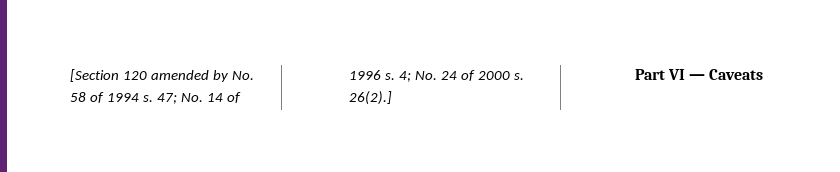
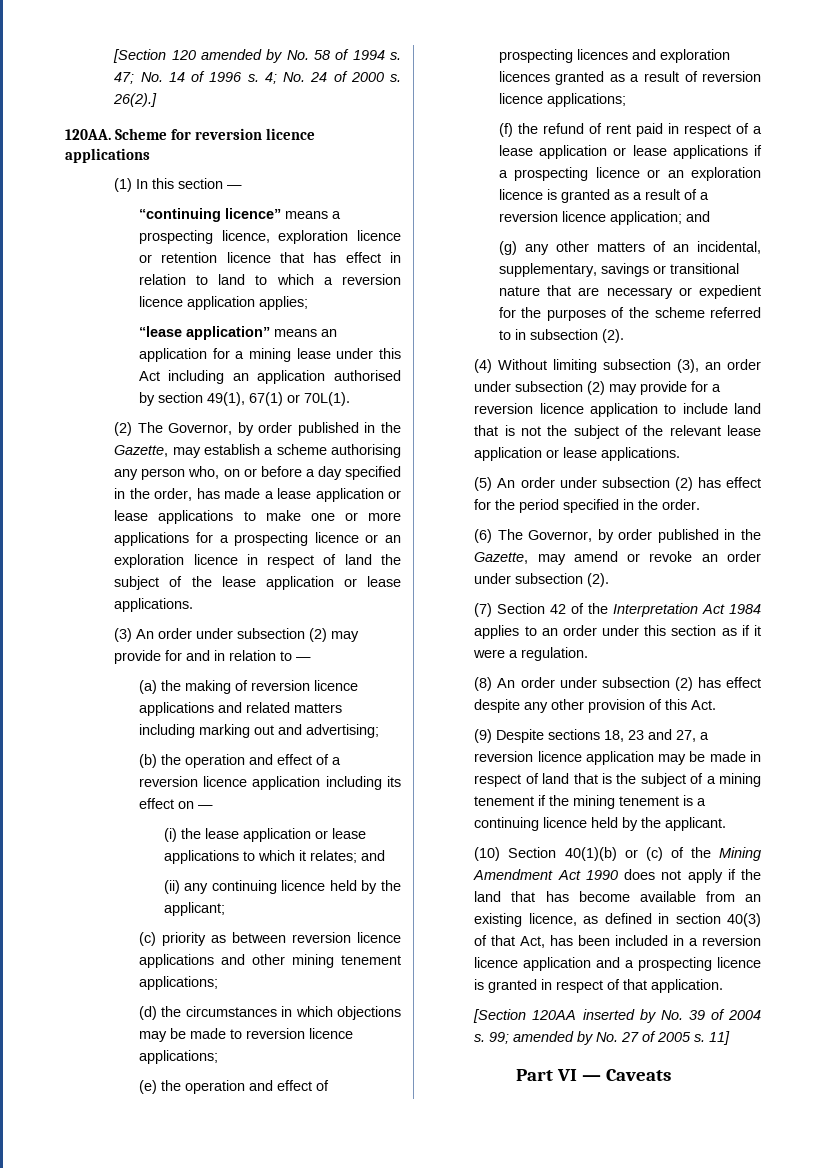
(393, 98) none -> [65,128,315,140] [65,148,150,163] [114,178,243,192] [138,208,341,222] [138,230,401,244] [138,252,401,263] [138,274,401,285] [138,296,308,310] [138,326,337,340] [138,348,401,362] [138,370,401,384] [138,392,350,406] [114,422,401,436] [114,444,401,458] [114,466,401,480] [114,488,401,502] [114,510,401,524] [114,532,401,546] [114,554,401,568] [114,576,401,590] [114,598,194,612] [114,628,360,642] [114,650,312,664] [138,680,358,694] [138,702,342,716] [138,724,379,738] [138,754,341,768] [138,776,401,790] [138,798,213,809] [163,828,366,842] [163,850,385,864] [163,880,401,894] [163,902,225,916] [138,932,401,946] [138,954,401,968] [138,976,218,990] [138,1006,401,1020] [138,1028,353,1042] [138,1050,218,1064] [138,1080,329,1094] [498,49,730,63] [498,71,761,85] [498,93,626,107] [498,123,762,137] [498,145,762,159] [498,167,761,181] [498,189,709,203] [498,211,710,225] [498,241,761,255] [498,263,739,277] [498,285,761,299] [498,307,761,321] [498,329,624,343] [474,359,761,373] [474,381,722,395] [474,403,761,417] [474,425,761,439] [474,447,681,461] [474,477,761,491] [474,499,701,513] [474,529,761,543] [474,551,761,565] [474,573,610,587] [474,603,761,617] [474,625,761,639] [473,647,589,661] [474,677,761,691] [474,699,717,713] [474,729,710,743] [474,751,761,765] [474,773,761,787] [474,795,707,809] [474,817,727,831] [474,847,761,861] [473,869,761,883] [474,891,761,902] [474,913,761,927] [474,935,761,948] [474,957,761,971] [474,979,724,993] [473,1009,761,1023] [474,1031,731,1045] // 120AA. Scheme for reversion licence applications // (1) In this section — // “continuing licence” means a prospecting licence, exploration licence or retention licence that has effect in relation to land to which a reversion licence application applies; // “lease application” means an application for a mining lease under this Act including an application authorised by section 49(1), 67(1) or 70L(1). // (2) The Governor, by order published in the Gazette, may establish a scheme authorising any person who, on or before a day specified in the order, has made a lease application or lease applications to make one or more applications for a prospecting licence or an exploration licence in respect of land the subject of the lease application or lease applications. // (3) An order under subsection (2) may provide for and in relation to — // (a) the making of reversion licence applications and related matters including marking out and advertising; // (b) the operation and effect of a reversion licence application including its effect on — // (i) the lease application or lease applications to which it relates; and // (ii) any continuing licence held by the applicant; // (c) priority as between reversion licence applications and other mining tenement applications; // (d) the circumstances in which objections may be made to reversion licence applications; // (e) the operation and effect of prospecting licences and exploration licences granted as a result of reversion licence applications; // (f) the refund of rent paid in respect of a lease application or lease applications if a prospecting licence or an exploration licence is granted as a result of a reversion licence application; and // (g) any other matters of an incidental, supplementary, savings or transitional nature that are necessary or expedient for the purposes of the scheme referred to in subsection (2). // (4) Without limiting subsection (3), an order under subsection (2) may provide for a reversion licence application to include land that is not the subject of the relevant lease application or lease applications. // (5) An order under subsection (2) has effect for the period specified in the order. // (6) The Governor, by order published in the Gazette, may amend or revoke an order under subsection (2). // (7) Section 42 of the Interpretation Act 1984 applies to an order under this section as if it were a regulation. // (8) An order under subsection (2) has effect despite any other provision of this Act. // (9) Despite sections 18, 23 and 27, a reversion licence application may be made in respect of land that is the subject of a mining tenement if the mining tenement is a continuing licence held by the applicant. // (10) Section 40(1)(b) or (c) of the Mining Amendment Act 1990 does not apply if the land that has become available from an existing licence, as defined in section 40(3) of that Act, has been included in a reversion licence application and a prospecting licence is granted in respect of that application. // [Section 120AA inserted by No. 39 of 2004 s. 99; amended by No. 27 of 2005 s. 11]

